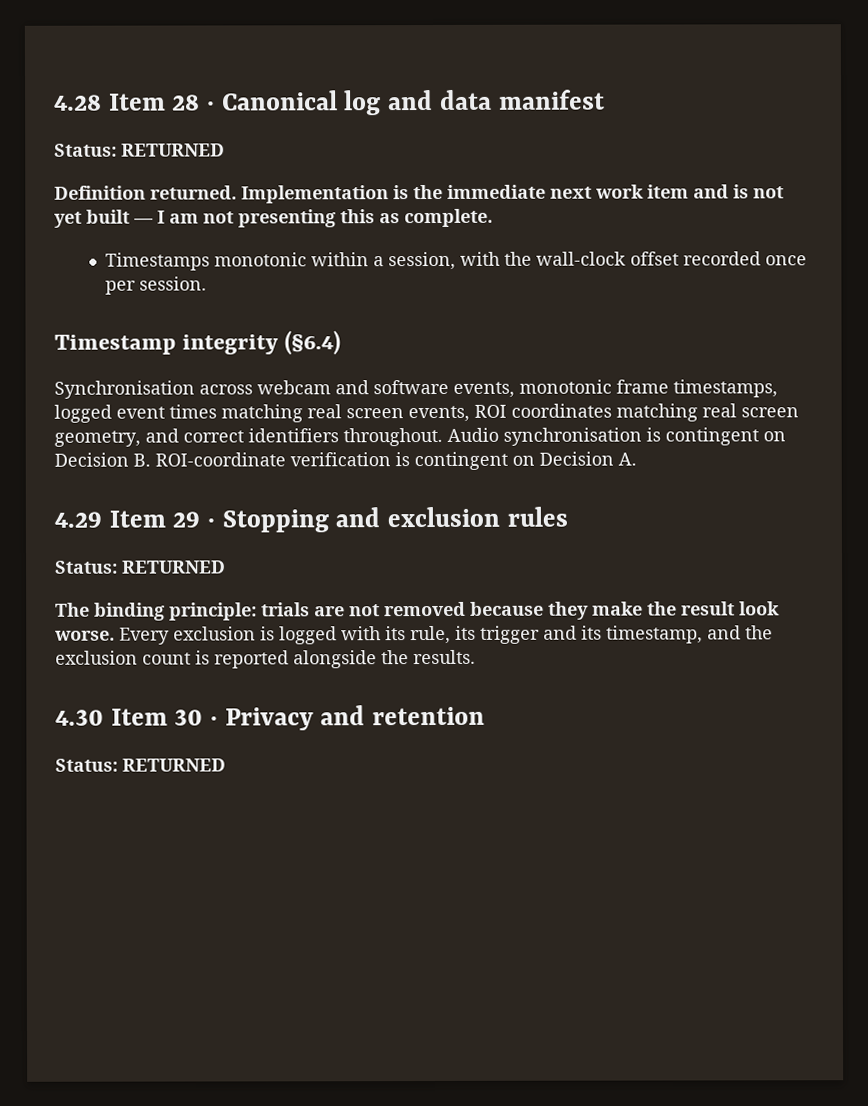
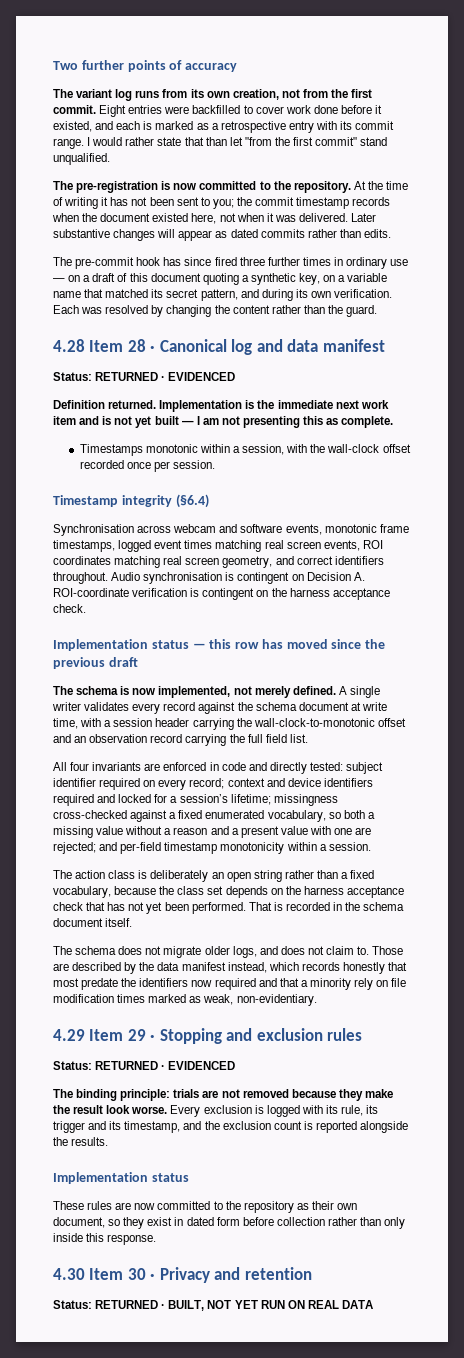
(54, 102) none -> [53,60,238,72] [53,89,373,101] [53,105,383,117] [53,121,395,133] [53,137,388,149] [53,153,110,165] [53,181,409,193] [53,197,391,209] [52,213,377,224] [53,229,391,241] [53,257,409,269] [53,273,388,285] [53,289,393,301] [53,305,378,317] Two further points of accuracy // The variant log runs from its own creation, not from the first commit. Eight entries were backfilled to cover work done before it existed, and each is marked as a retrospective entry with its commit range. I would rather state that than let "from the first commit" stand unqualified. // The pre-registration is now committed to the repository. At the time of writing it has not been sent to you; the commit timestamp records when the document existed here, not when it was delivered. Later substantive changes will appear as dated commits rather than edits. // The pre-commit hook has since fired three further times in ordinary use — on a draft of this document quoting a synthetic key, on a variable name that matched its secret pattern, and during its own verification. Each was resolved by changing the content rather than the guard. //
(225, 150) none -> [161,372,236,381] · EVIDENCED
[133,453,151,467] B. -> [353,572,365,581] A.
[539,451,637,466] Decision A. -> [271,588,390,600] [53,604,86,613] [53,639,386,651] [53,657,138,669] [53,686,380,698] [52,702,387,714] [53,718,406,730] [53,734,308,746] [53,762,384,774] [53,778,373,790] [53,794,338,806] [53,810,375,822] [53,826,372,838] [53,842,371,854] [53,870,375,882] [53,886,404,898] [53,902,405,914] [53,918,133,927] [53,946,404,958] [53,962,408,974] [53,978,407,990] [53,994,317,1006] the harness acceptance check. // Implementation status — this row has moved since the previous draft // The schema is now implemented, not merely defined. A single writer validates every record against the schema document at write time, with a session header carrying the wall-clock-to-monotonic offset and an observation record carrying the full field list. // All four invariants are enforced in code and directly tested: subject identifier required on every record; context and device identifiers required and locked for a session’s lifetime; missingness cross-checked against a fixed enumerated vocabulary, so both a missing value without a reason and a present value with one are rejected; and per-field timestamp monotonicity within a session. // The action class is deliberately an open string rather than a fixed vocabulary, because the class set depends on the harness acceptance check that has not yet been performed. That is recorded in the schema document itself. // The schema does not migrate older logs, and does not claim to. Those are described by the data manifest instead, which records honestly that most predate the identifiers now required and that a minority rely on file modification times marked as weak, non-evidentiary.
(226, 567) none -> [161,1061,236,1070] · EVIDENCED
(476, 657) none -> [53,1172,189,1184] [53,1201,358,1213] [53,1217,406,1229] [53,1233,157,1245] // Implementation status // These rules are now committed to the repository as their own document, so they exist in dated form before collection rather than only inside this response.
(226, 765) none -> [161,1300,373,1311] · BUILT, NOT YET RUN ON REAL DATA

